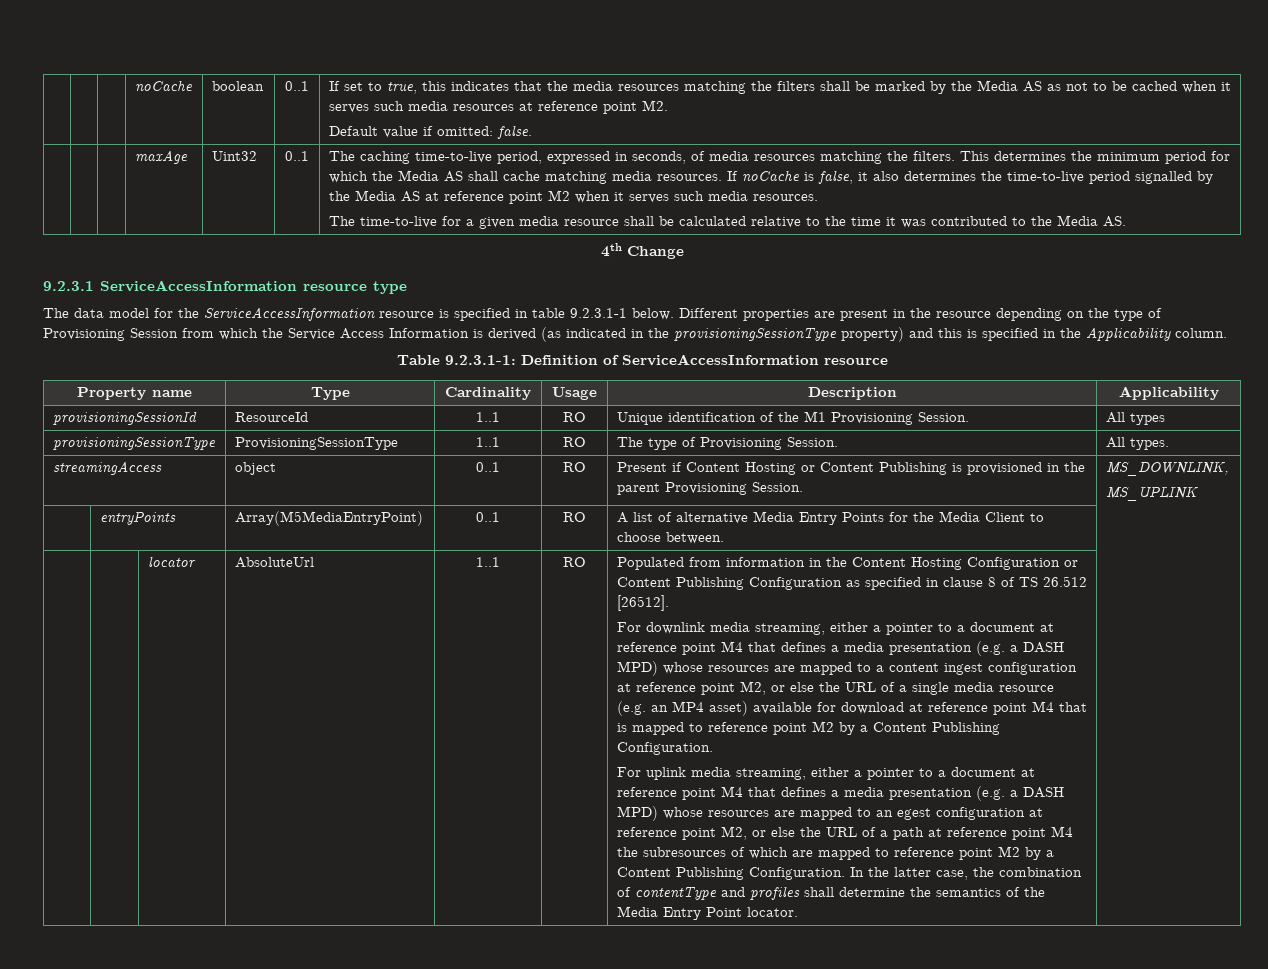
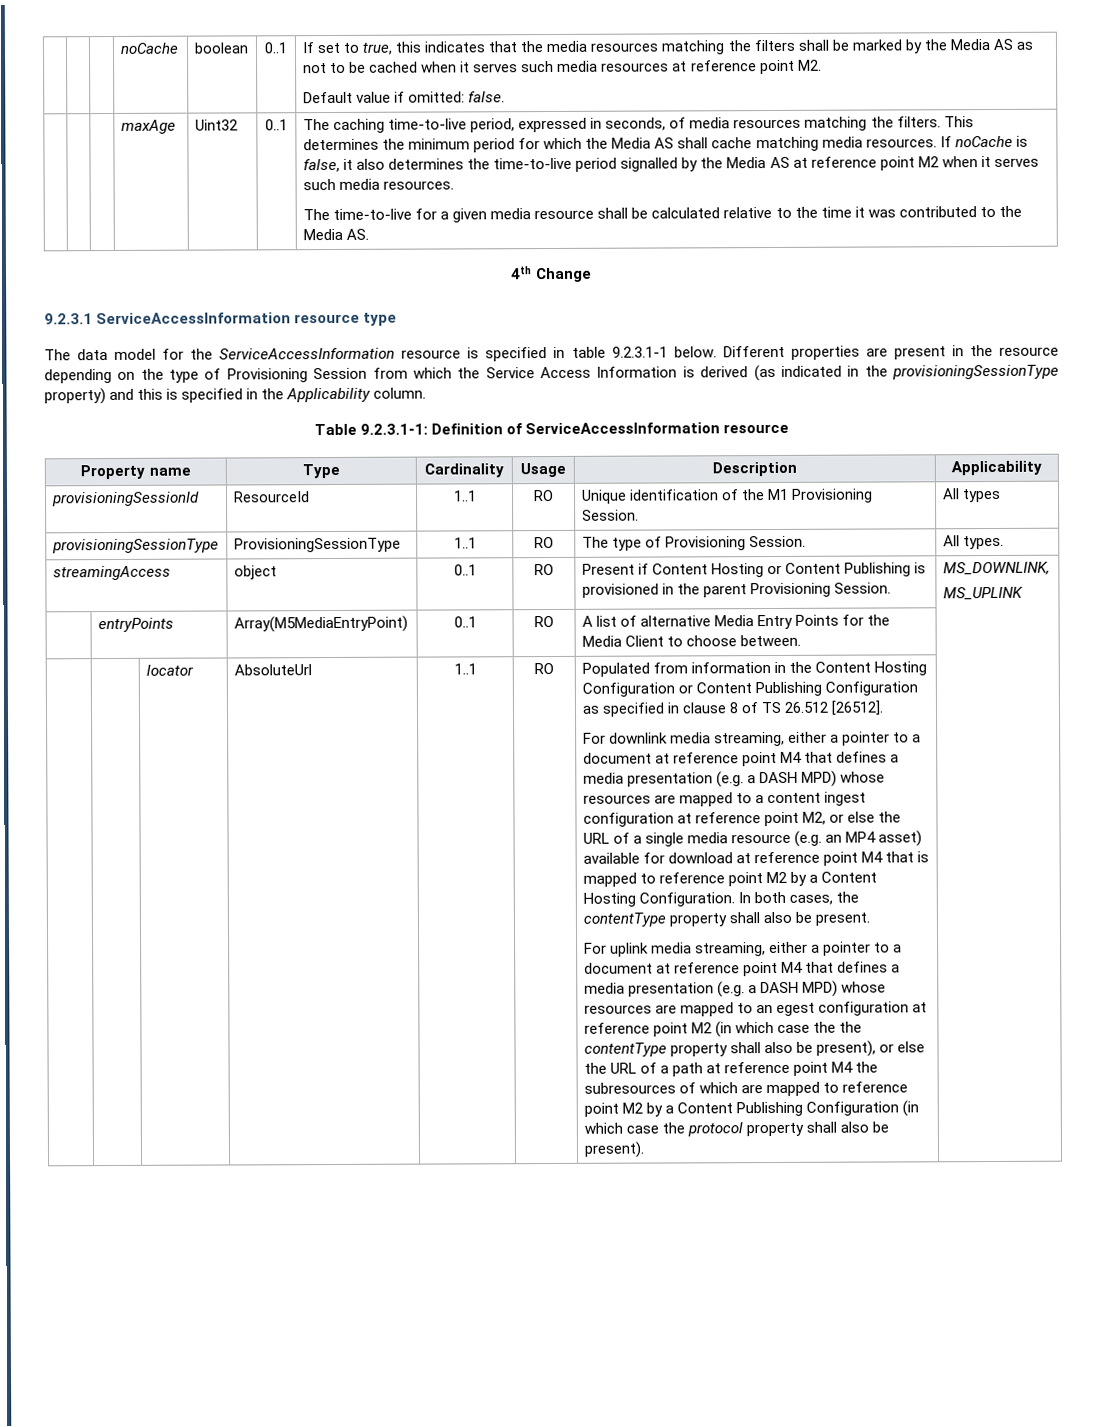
[931,722,1000,735] [616,742,713,755] Publishing Configuration. -> [582,891,860,907] [582,911,871,927] Hosting Configuration. In both cases, the contentType property shall also be present.
[720,826,747,840] M2, -> [691,1021,863,1038] [583,1040,877,1057] M2 (in which case the the contentType property shall also be present),
[748,867,1082,880] [616,886,1045,900] [616,906,798,920] Configuration. In the latter case, the combination of contentType and profiles shall determine the semantics of the Media Entry Point locator. -> [806,1100,920,1117] [583,1121,890,1137] [583,1141,645,1158] Configuration (in which case the protocol property shall also be present).

